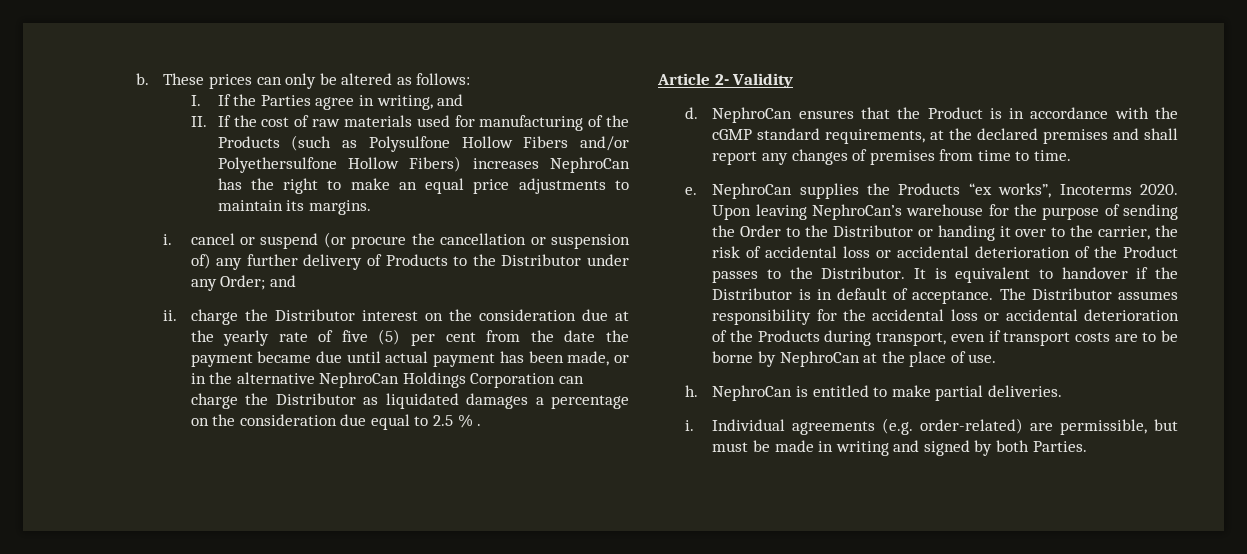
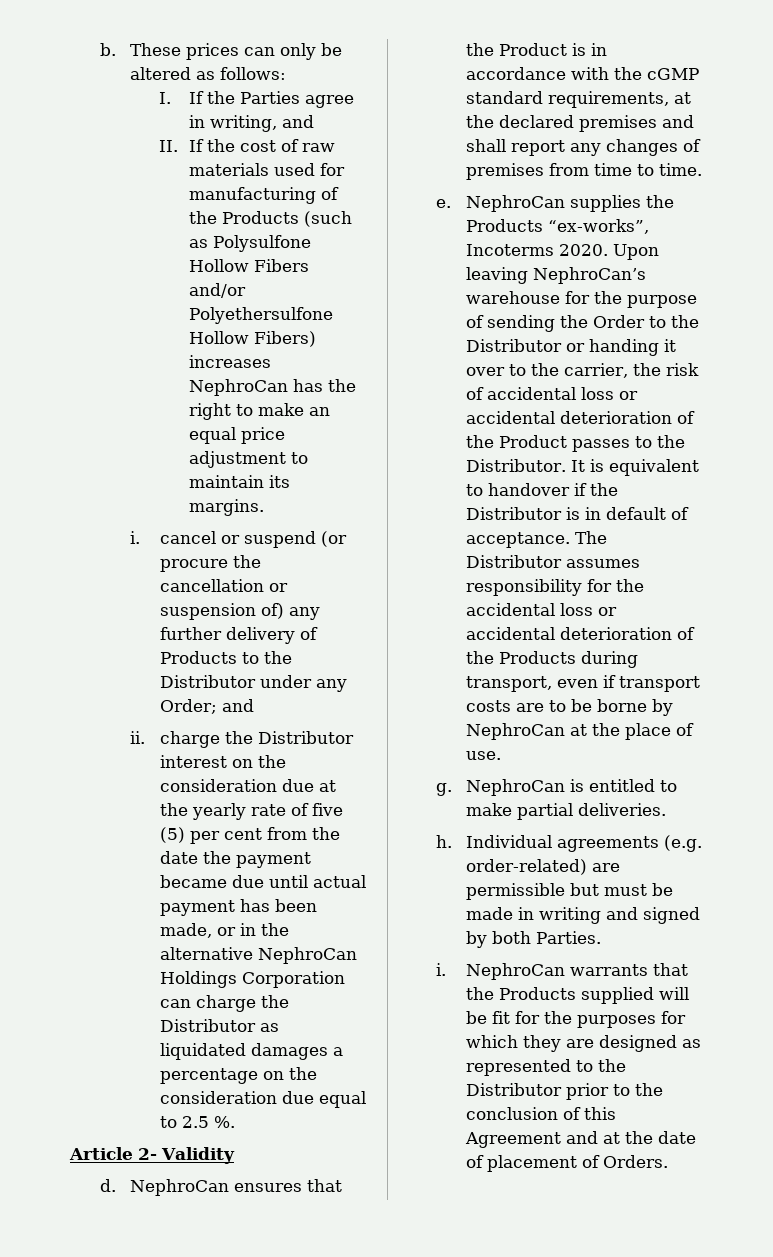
[518,178,606,194] adjustments -> [189,451,287,468] adjustment
[457,414,482,428] % . -> [214,1116,236,1128] %.
[968,183,1052,198] “ex works”, -> [548,219,650,234] “ex-works”,
[685,385,699,397] h. -> [436,783,453,796] g.
[685,420,695,431] i. -> [436,835,453,848] h.
[1060,419,1148,435] permissible, -> [466,883,566,900] permissible
(1087, 446) none -> [436,963,689,980] [466,987,690,1004] [466,1011,687,1028] [466,1035,702,1052] [466,1059,627,1076] [466,1083,664,1100] [466,1107,617,1120] [465,1131,697,1148] [466,1155,669,1172] // i. NephroCan warrants that the Products supplied will be fit for the purposes for which they are designed as represented to the Distributor prior to the conclusion of this Agreement and at the date of placement of Orders.

